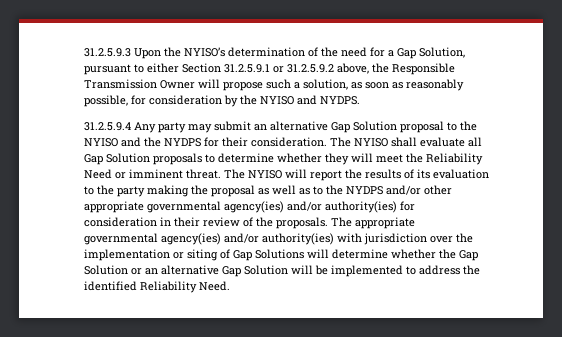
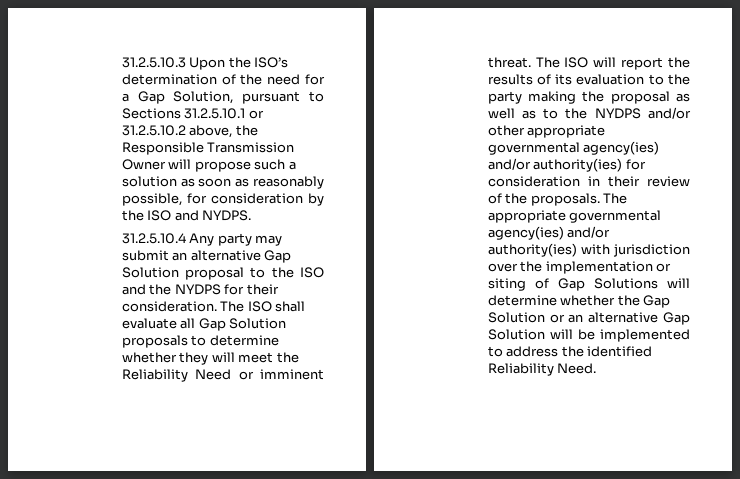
[83,48,131,57] 31.2.5.9.3 -> [121,57,186,68] 31.2.5.10.3
[183,47,225,57] NYISO’s -> [254,57,289,68] ISO’s
[146,63,334,73] either Section 31.2.5.9.1 or 31.2.5.9.2 -> [121,108,264,119] [121,125,186,136] Sections 31.2.5.10.1 or 31.2.5.10.2
[302,79,348,90] solution, -> [121,176,177,187] solution
[259,96,294,105] NYISO -> [147,210,172,221] ISO
[83,122,131,131] 31.2.5.9.4 -> [121,233,186,244] 31.2.5.10.4
[83,138,118,147] NYISO -> [300,267,324,278] ISO
[353,138,388,147] NYISO -> [247,301,272,312] ISO
[247,170,282,179] NYISO -> [564,57,589,68] ISO

